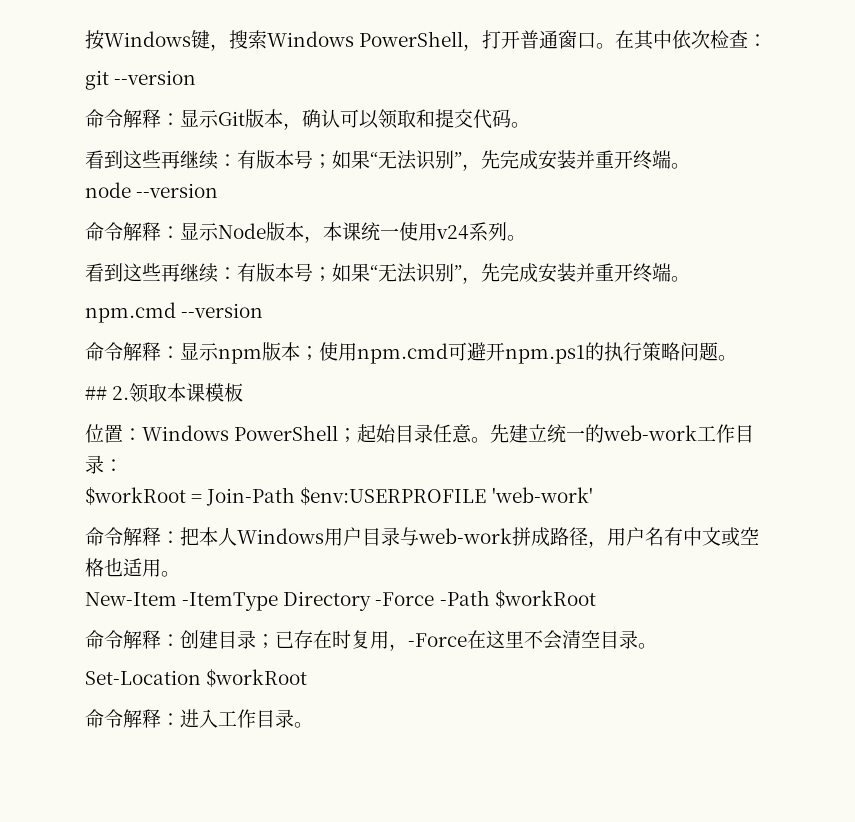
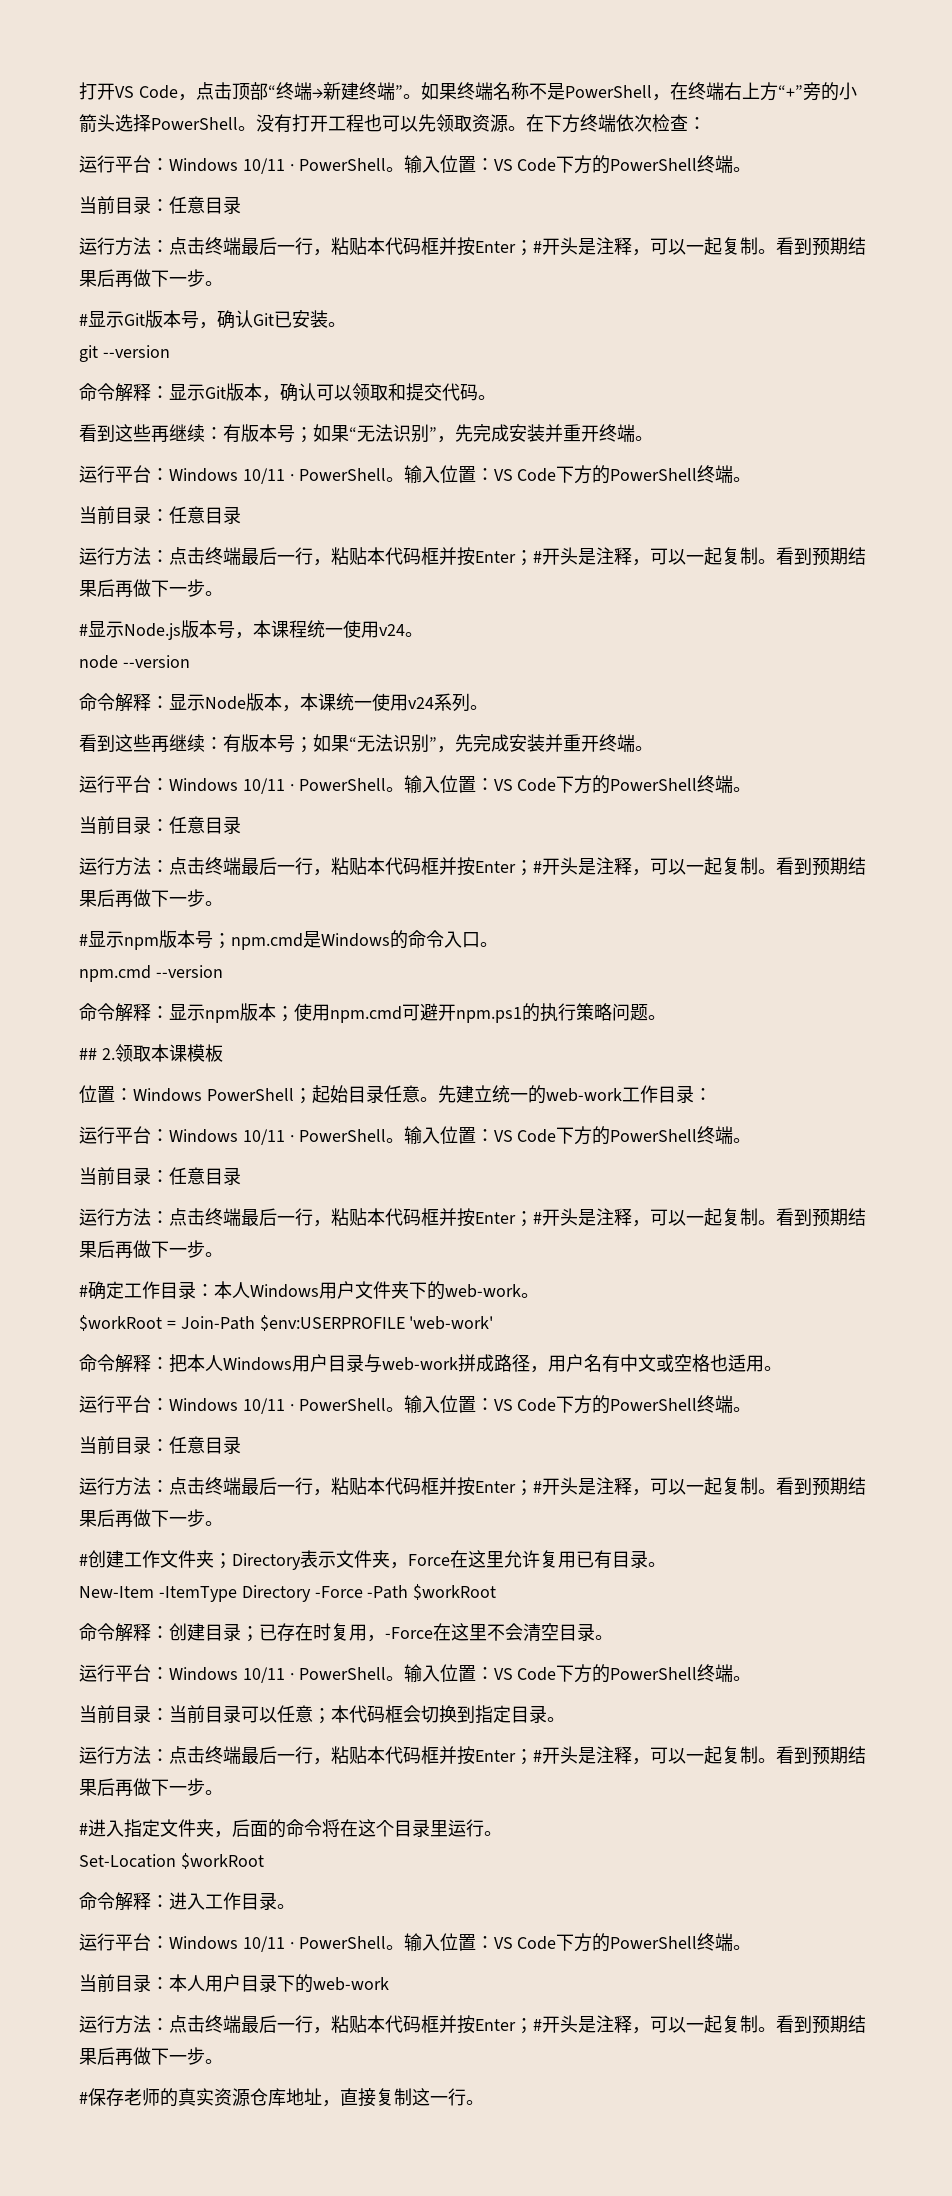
[85,30,768,51] 按Windows键，搜索Windows PowerShell，打开普通窗口。在其中依次检查： -> [79,82,857,101] [79,114,706,133] [79,155,752,174] [79,196,241,214] [79,237,866,256] [79,269,223,288] [79,310,346,329] 打开VS Code，点击顶部“终端→新建终端”。如果终端名称不是PowerShell，在终端右上方“+”旁的小箭头选择PowerShell。没有打开工程也可以先领取资源。在下方终端依次检查： // 运行平台：Windows 10/11 · PowerShell。输入位置：VS Code下方的PowerShell终端。 // 当前目录：任意目录 // 运行方法：点击终端最后一行，粘贴本代码框并按Enter；#开头是注释，可以一起复制。看到预期结果后再做下一步。 // #显示Git版本号，确认Git已安装。
(690, 166) none -> [79,465,752,484] [79,506,241,524] [79,547,866,566] [79,579,223,598] [79,620,423,640] // 运行平台：Windows 10/11 · PowerShell。输入位置：VS Code下方的PowerShell终端。 // 当前目录：任意目录 // 运行方法：点击终端最后一行，粘贴本代码框并按Enter；#开头是注释，可以一起复制。看到预期结果后再做下一步。 // #显示Node.js版本号，本课程统一使用v24。
(690, 279) none -> [79,775,752,794] [79,816,241,834] [79,857,866,876] [79,889,223,908] [79,930,498,950] // 运行平台：Windows 10/11 · PowerShell。输入位置：VS Code下方的PowerShell终端。 // 当前目录：任意目录 // 运行方法：点击终端最后一行，粘贴本代码框并按Enter；#开头是注释，可以一起复制。看到预期结果后再做下一步。 // #显示npm版本号；npm.cmd是Windows的命令入口。
(123, 465) none -> [79,1126,752,1145] [79,1167,241,1185] [79,1208,866,1227] [79,1240,223,1259] [79,1281,539,1300] // 运行平台：Windows 10/11 · PowerShell。输入位置：VS Code下方的PowerShell终端。 // 当前目录：任意目录 // 运行方法：点击终端最后一行，粘贴本代码框并按Enter；#开头是注释，可以一起复制。看到预期结果后再做下一步。 // #确定工作目录：本人Windows用户文件夹下的web-work。
(180, 574) none -> [79,1395,752,1414] [79,1436,241,1454] [79,1477,866,1496] [79,1509,223,1528] [79,1550,666,1570] // 运行平台：Windows 10/11 · PowerShell。输入位置：VS Code下方的PowerShell终端。 // 当前目录：任意目录 // 运行方法：点击终端最后一行，粘贴本代码框并按Enter；#开头是注释，可以一起复制。看到预期结果后再做下一步。 // #创建工作文件夹；Directory表示文件夹，Force在这里允许复用已有目录。
(657, 646) none -> [79,1664,752,1683] [79,1705,565,1724] [79,1746,866,1765] [79,1778,223,1797] [79,1819,502,1838] // 运行平台：Windows 10/11 · PowerShell。输入位置：VS Code下方的PowerShell终端。 // 当前目录：当前目录可以任意；本代码框会切换到指定目录。 // 运行方法：点击终端最后一行，粘贴本代码框并按Enter；#开头是注释，可以一起复制。看到预期结果后再做下一步。 // #进入指定文件夹，后面的命令将在这个目录里运行。
(313, 725) none -> [79,1933,752,1952] [79,1974,389,1993] [79,2015,866,2034] [79,2047,223,2066] [79,2088,484,2107] // 运行平台：Windows 10/11 · PowerShell。输入位置：VS Code下方的PowerShell终端。 // 当前目录：本人用户目录下的web-work // 运行方法：点击终端最后一行，粘贴本代码框并按Enter；#开头是注释，可以一起复制。看到预期结果后再做下一步。 // #保存老师的真实资源仓库地址，直接复制这一行。

